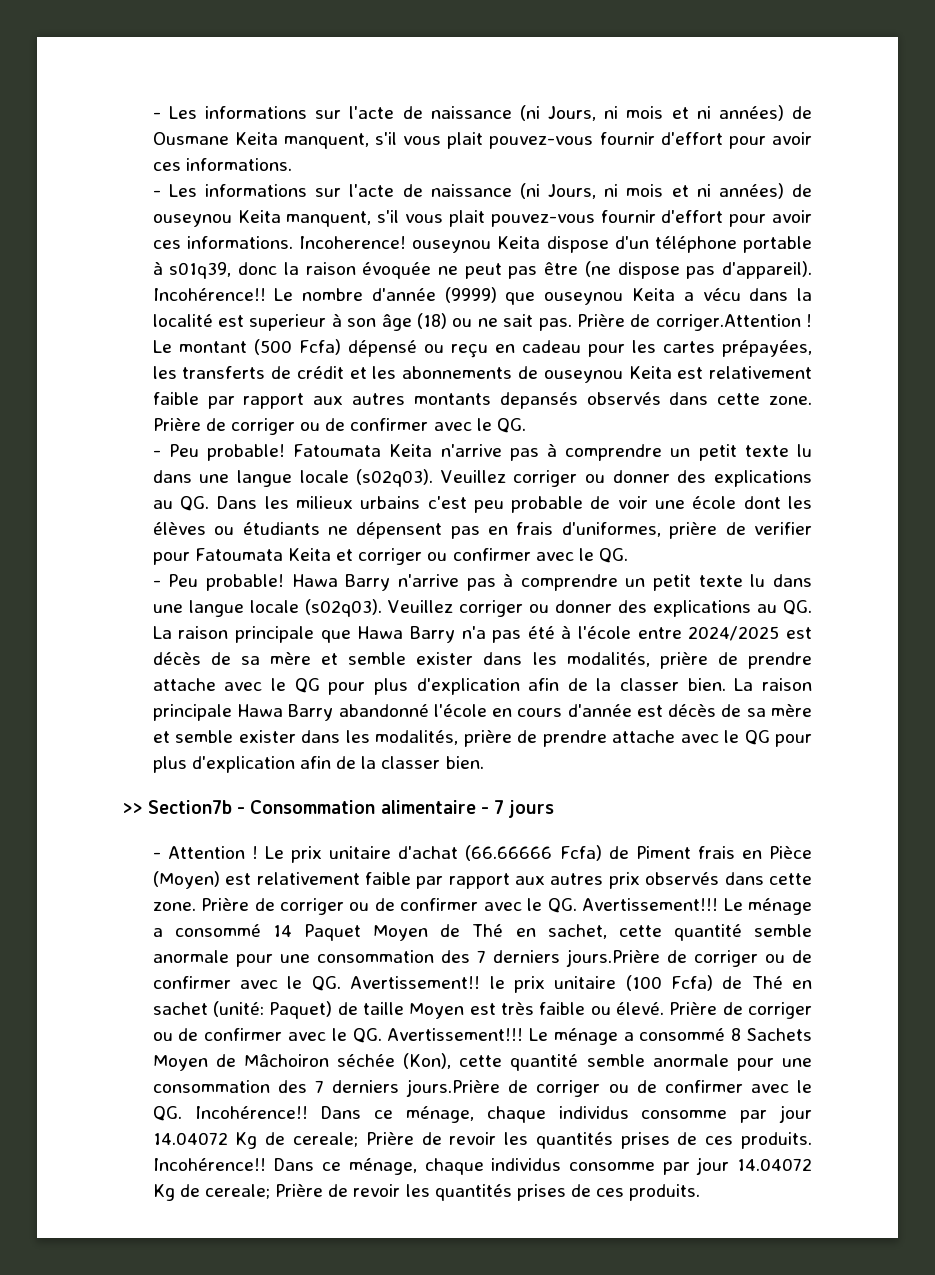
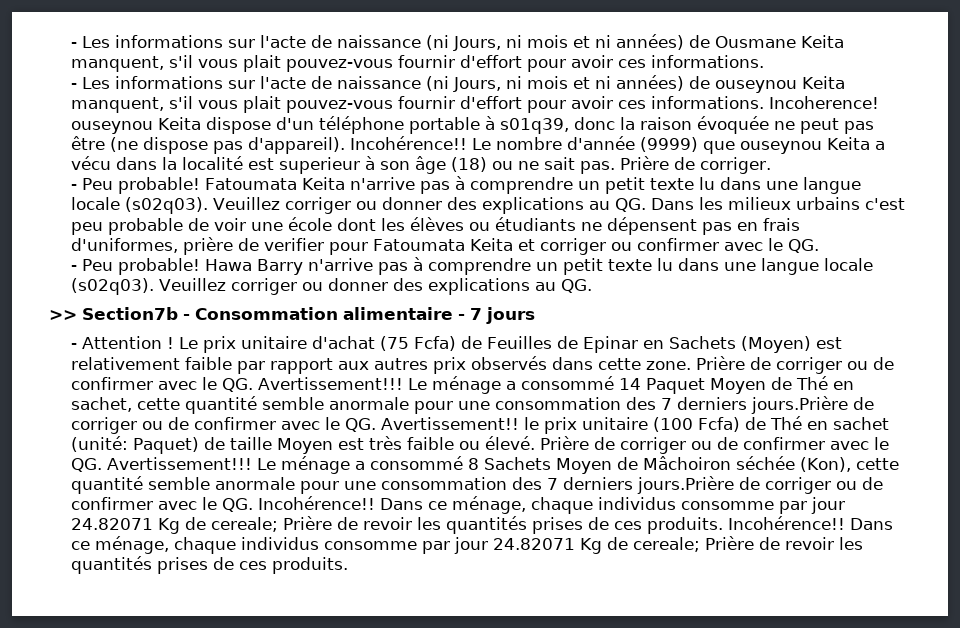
[655,314,813,331] [152,339,812,358] [152,366,812,383] [152,392,813,409] [152,418,526,435] corriger.Attention ! Le montant (500 Fcfa) dépensé ou reçu en cadeau pour les cartes prépayées, les transferts de crédit et les abonnements de ouseynou Keita est relativement faible par rapport aux autres montants depansés observés dans cette zone. Prière de corriger ou de confirmer avec le QG. -> [700,157,772,174] corriger.
[152,625,812,643] [152,652,812,669] [152,678,812,695] [152,704,812,721] [152,730,812,747] [152,756,484,773] La raison principale que Hawa Barry n'a pas été à l'école entre 2024/2025 est décès de sa mère et semble exister dans les modalités, prière de prendre attache avec le QG pour plus d'explication afin de la classer bien. La raison principale Hawa Barry abandonné l'école en cours d'année est décès de sa mère et semble exister dans les modalités, prière de prendre attache avec le QG pour plus d'explication afin de la classer bien. -> (593, 286) none
[465,845,812,861] (66.66666 Fcfa) de Piment frais en Pièce -> [380,336,737,353] (75 Fcfa) de Feuilles de Epinar en Sachets
[152,1132,228,1145] 14.04072 -> [71,518,154,530] 24.82071
[737,1158,812,1171] 14.04072 -> [493,538,576,550] 24.82071

